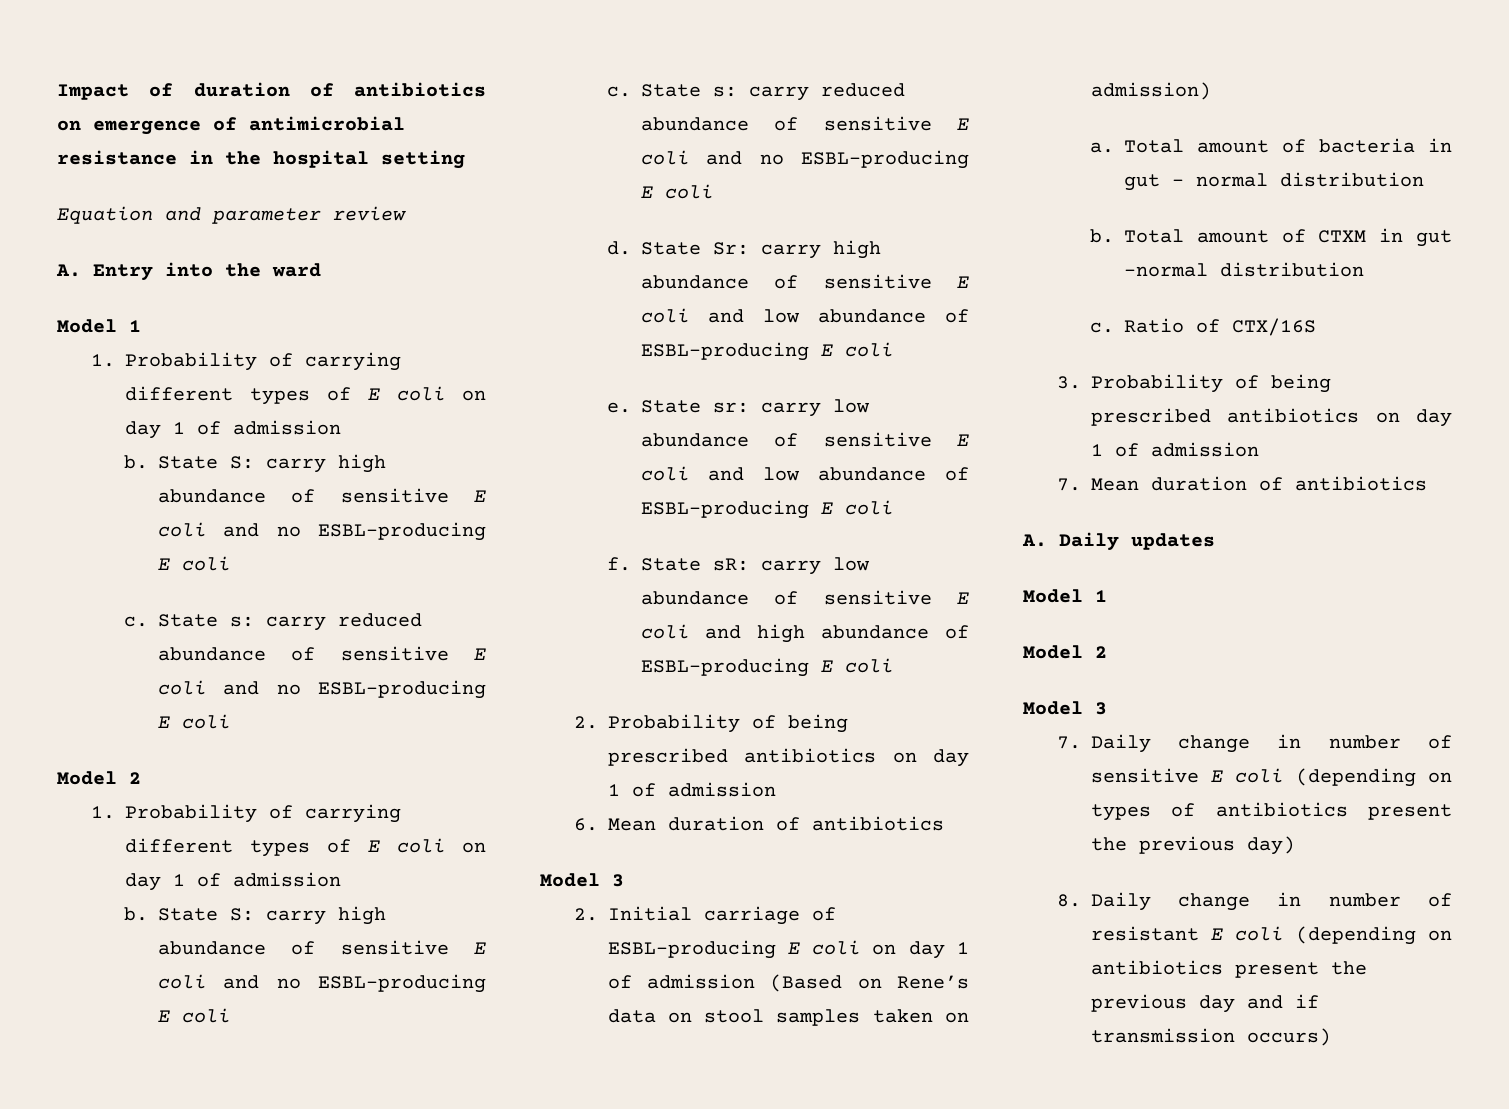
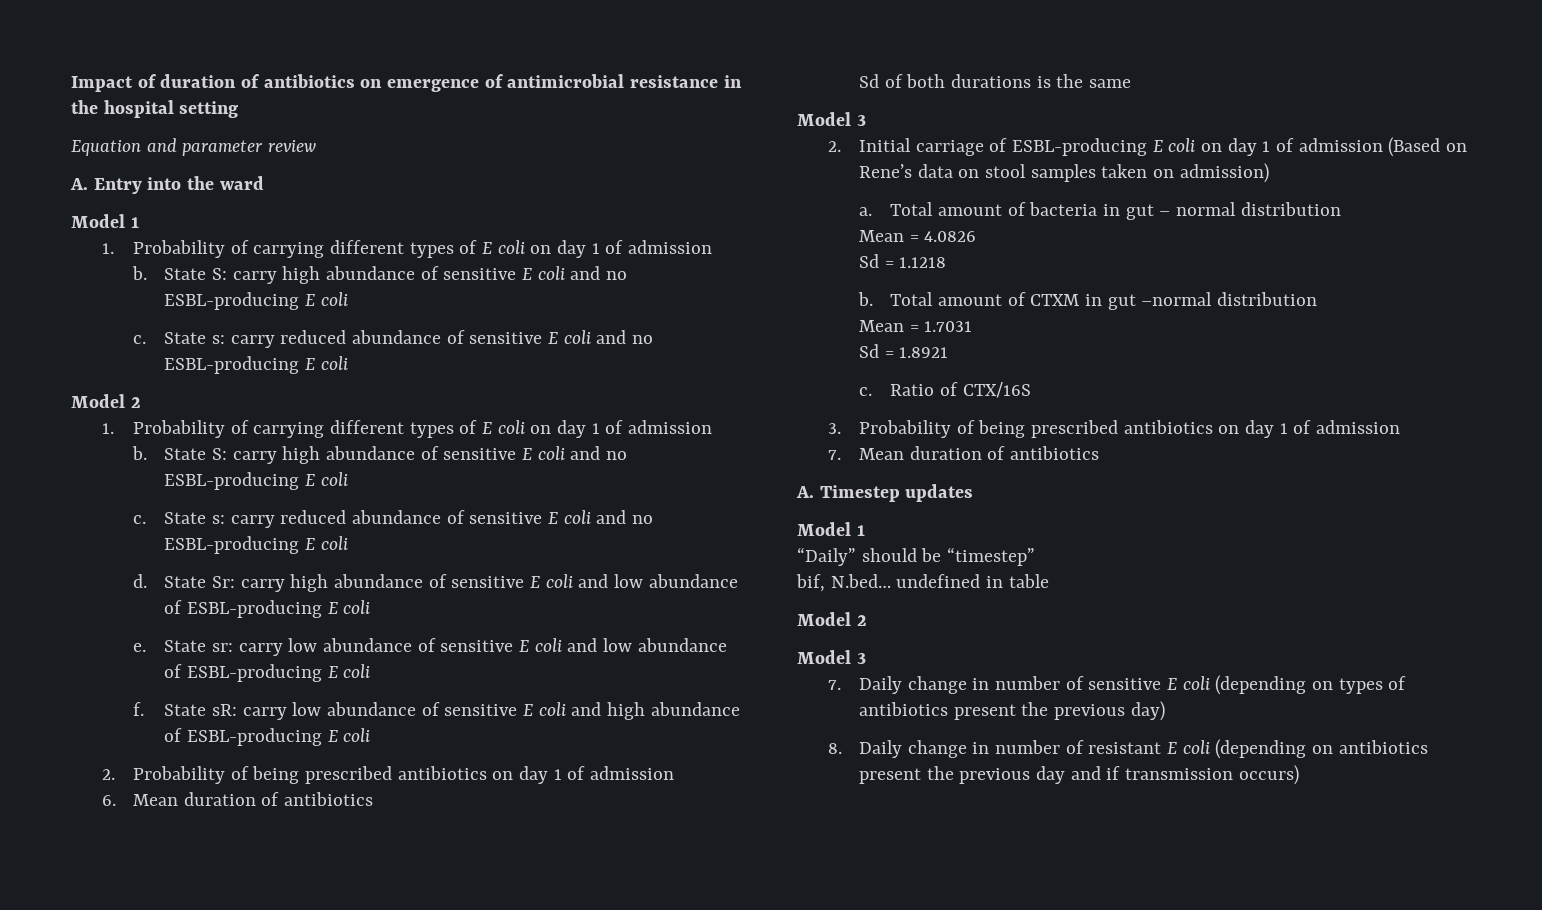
(944, 823) none -> [859,74,1132,88] // Sd of both durations is the same
(1425, 179) none -> [859,230,977,242] [859,254,947,268] // Mean = 4.0826 // Sd = 1.1218
(1365, 269) none -> [859,320,973,332] [859,344,949,358] // Mean = 1.7031 // Sd = 1.8921
[1059,532,1119,551] Daily -> [819,485,900,502] Timestep
(1107, 596) none -> [797,547,1036,566] [796,574,1049,592] // “Daily” should be “timestep” // bif, N.bed… undefined in table

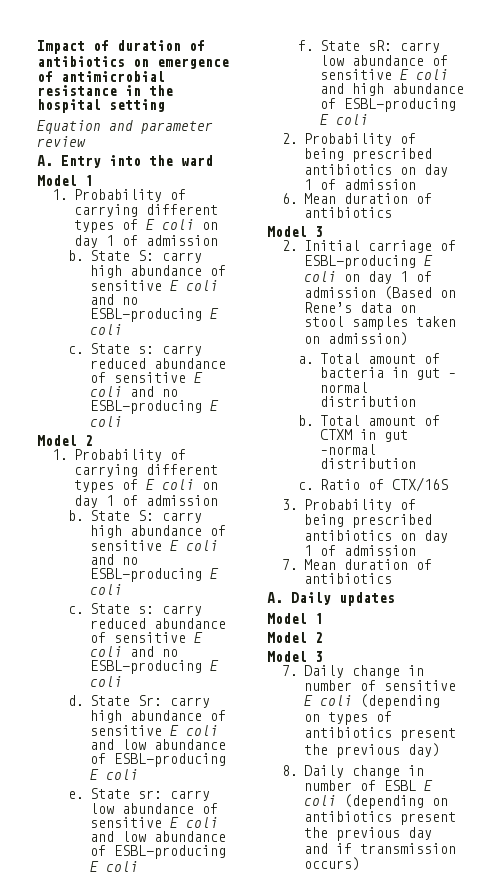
[859,74,1132,88] // Sd of both durations is the same -> (393, 212) none
[859,230,977,242] [859,254,947,268] // Mean = 4.0826 // Sd = 1.1218 -> (416, 401) none
[859,320,973,332] [859,344,949,358] // Mean = 1.7031 // Sd = 1.8921 -> (416, 463) none
[819,485,900,502] Timestep -> [291,592,331,605] Daily
[797,547,1036,566] [796,574,1049,592] // “Daily” should be “timestep” // bif, N.bed… undefined in table -> (323, 618) none
[1088,742,1162,754] resistant -> [384,780,417,791] ESBL

